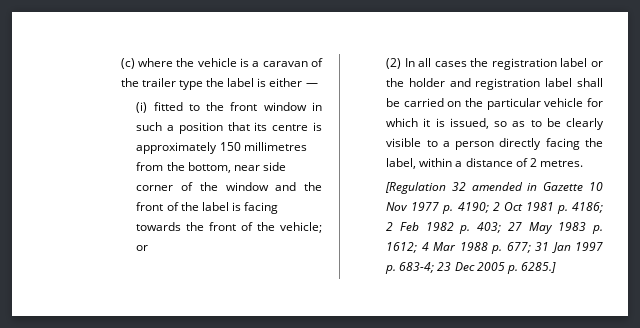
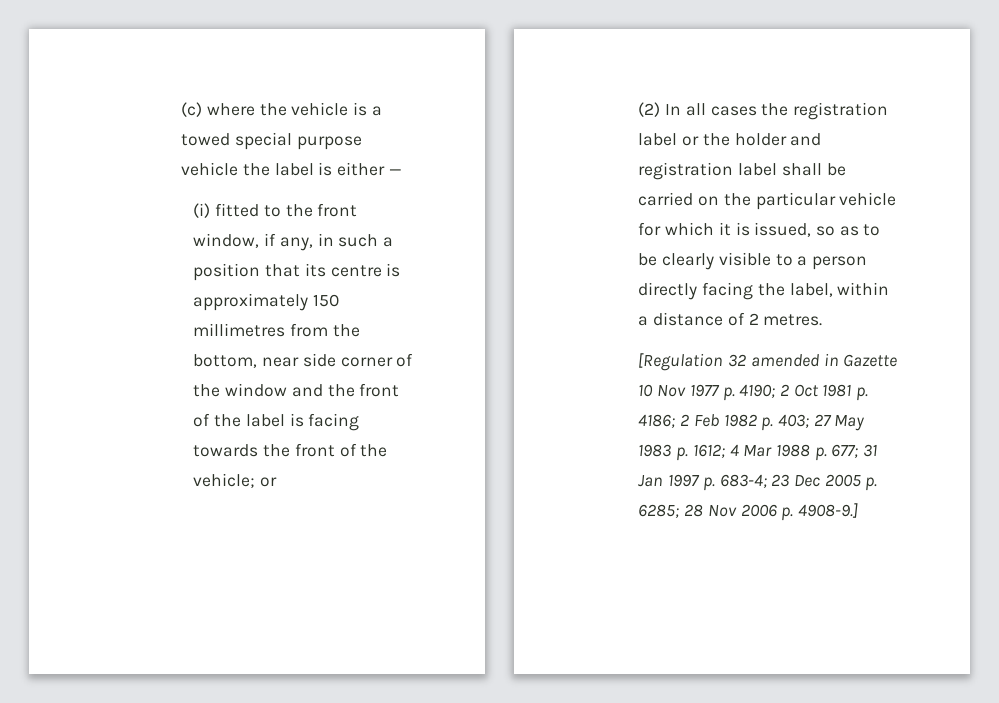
[262,58,323,67] [120,78,204,90] caravan of the trailer type -> [181,132,362,150] [181,162,239,176] towed special purpose vehicle
[263,102,307,111] window -> [193,233,313,251] window, if any,
[520,262,556,273] 6285.] -> [638,503,859,521] 6285; 28 Nov 2006 p. 4908-9.]

